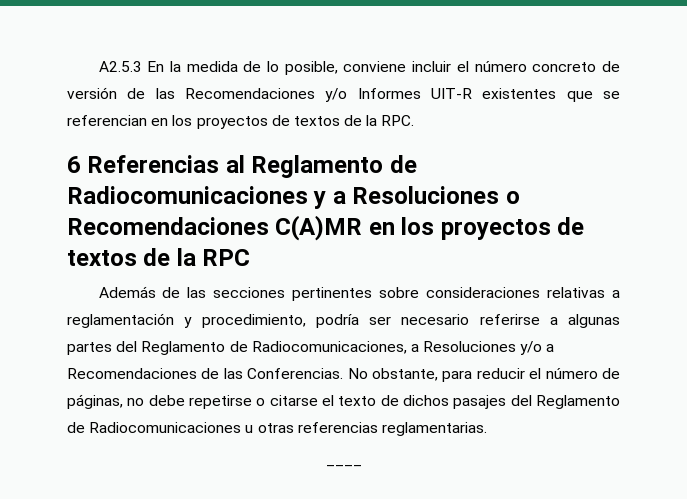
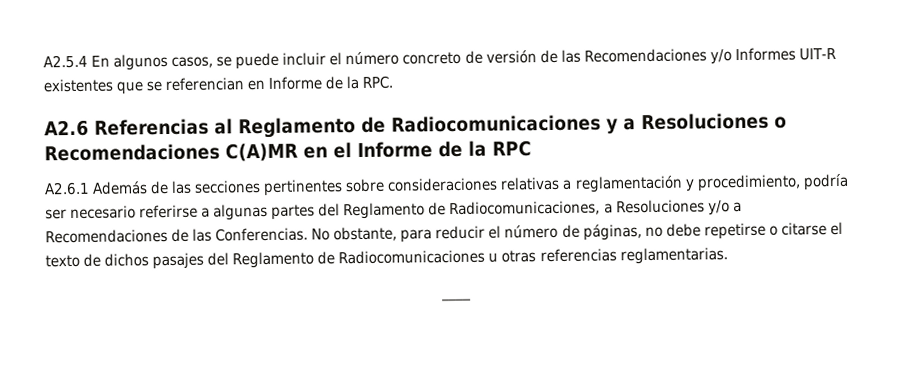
[98,61,407,75] A2.5.3 En la medida de lo posible, conviene -> [43,52,280,71] A2.5.4 En algunos casos, se puede
[172,115,340,129] los proyectos de textos -> [268,76,323,90] Informe
[67,156,81,173] 6 -> [44,119,89,137] A2.6
[401,217,585,240] [67,250,137,266] los proyectos de textos -> [333,141,433,159] el Informe
(251, 257) none -> [44,181,90,196] A2.6.1

